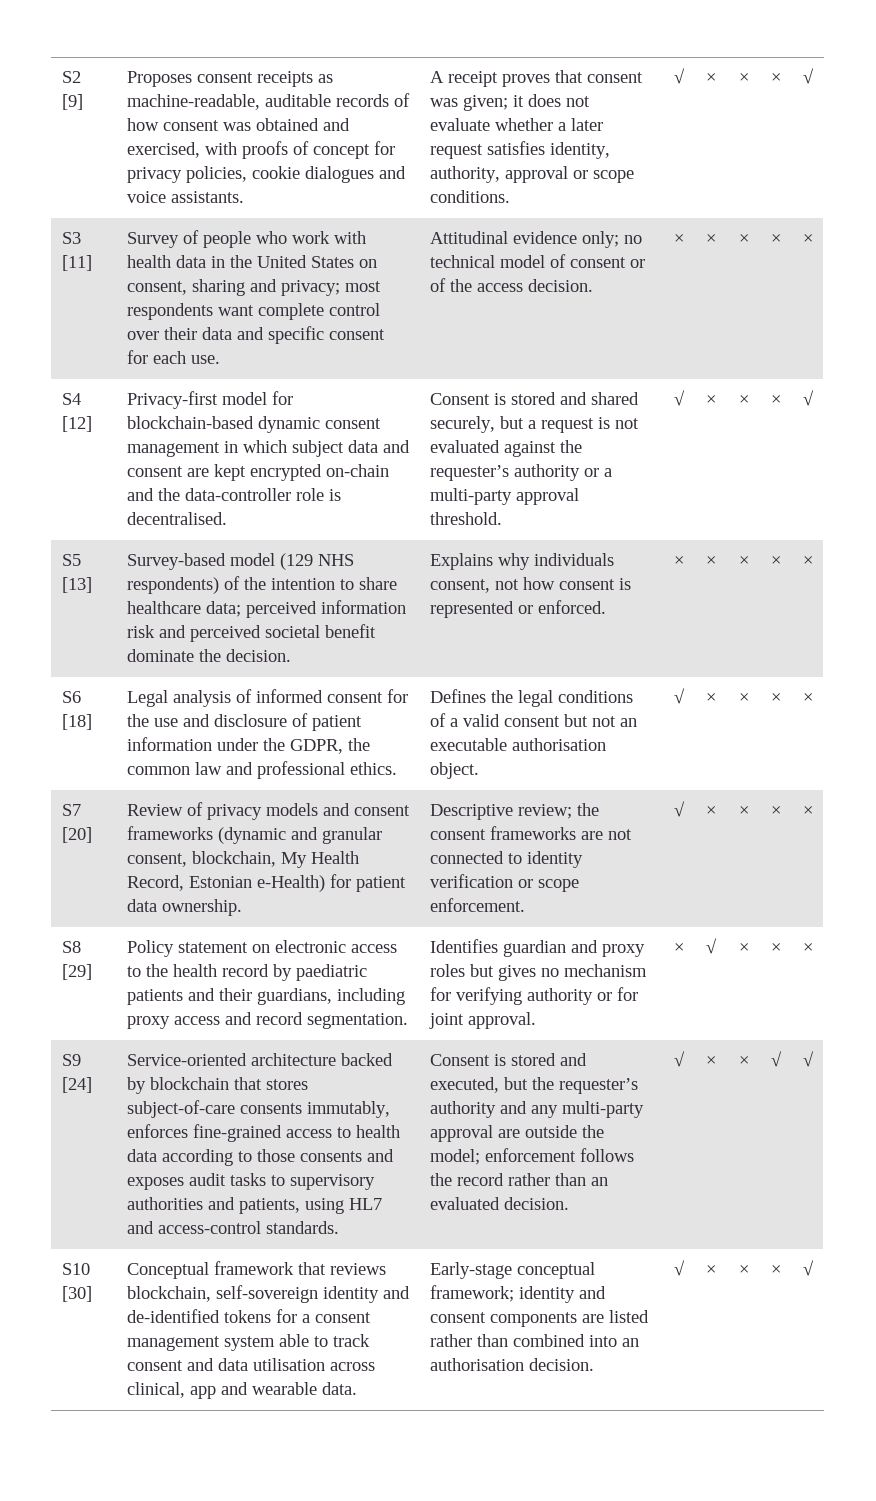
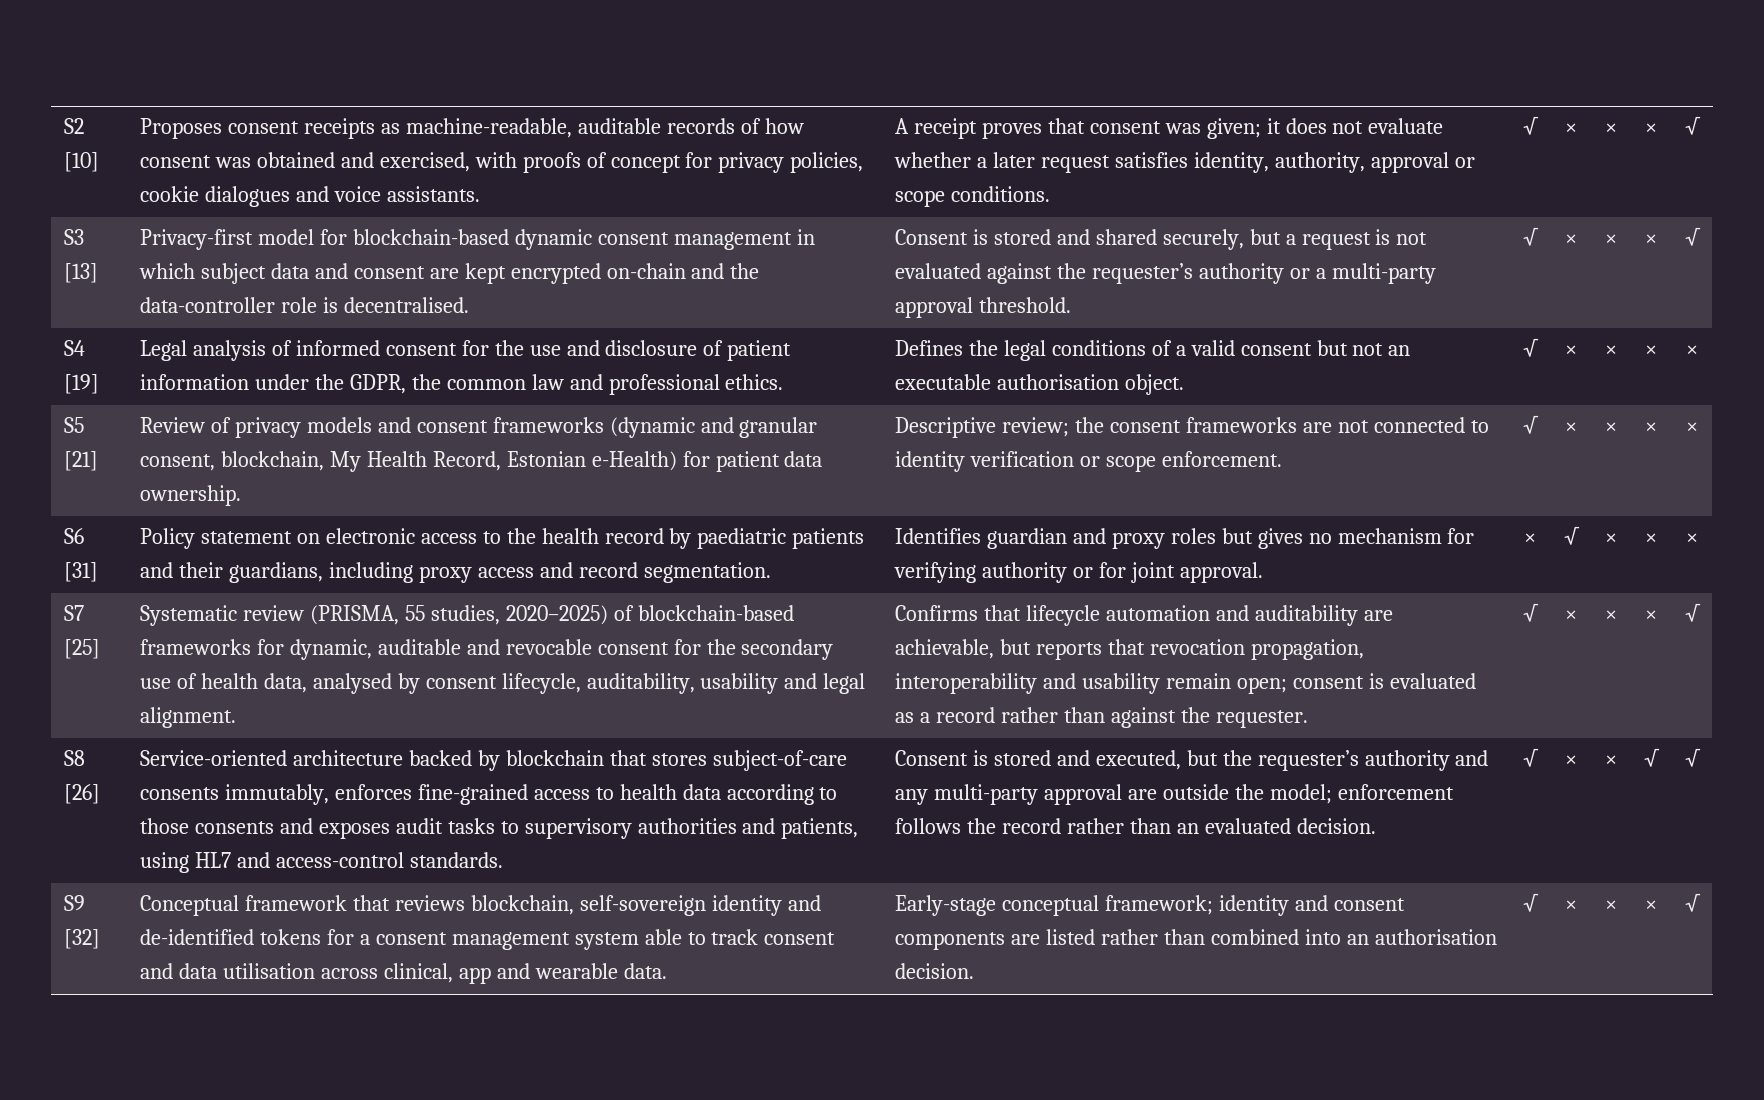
[61,94,83,110] [9] -> [63,152,99,172] [10]
[61,255,92,271] [126,230,366,248] [126,255,377,268] [126,279,381,296] [126,303,380,320] [126,326,385,344] [126,350,220,364] [429,231,642,248] [429,254,645,268] [429,278,593,292] [673,234,684,244] [706,234,716,244] [738,234,749,244] [770,234,781,244] [802,234,813,244] [61,393,81,405] [61,416,92,432] [11] | Survey of people who work with health data in the United States on consent, sharing and privacy; most respondents want complete control over their data and specific consent for each use. | Attitudinal evidence only; no technical model of consent or of the access decision. | × | × | × | × | × // S4 [12] -> [63,263,98,283] [13]
[61,554,81,566] [61,577,92,593] [126,553,354,570] [126,576,397,594] [126,600,406,618] [126,624,376,642] [126,649,291,662] [429,553,614,570] [429,577,631,593] [429,600,606,618] [673,556,684,566] [706,556,716,566] [738,556,749,566] [770,556,781,566] [802,556,813,566] [61,691,81,703] [61,714,92,730] S5 [13] | Survey-based model (129 NHS respondents) of the intention to share healthcare data; perceived information risk and perceived societal benefit dominate the decision. | Explains why individuals consent, not how consent is represented or enforced. | × | × | × | × | × // S6 [18] -> [63,340,85,356] [63,374,99,394] S4 [19]
[61,804,81,816] [61,827,92,843] S7 [20] -> [63,417,84,433] [63,451,98,471] S5 [21]
[61,941,81,953] [61,964,92,980] S8 [29] -> [63,528,84,544] [63,562,98,582] S6 [31]
[61,1054,81,1066] [61,1077,92,1093] S9 [24] -> [63,605,84,621] [63,639,100,659] [139,605,794,626] [139,639,834,660] [139,673,866,694] [139,707,236,728] [894,605,1393,626] [894,639,1364,660] [894,673,1476,694] [894,707,1308,728] [1523,603,1539,622] [1565,610,1577,621] [1605,610,1617,621] [1645,610,1657,621] [1685,603,1701,622] [63,750,85,766] [63,784,100,804] S7 [25] | Systematic review (PRISMA, 55 studies, 2020–2025) of blockchain-based frameworks for dynamic, auditable and revocable consent for the secondary use of health data, analysed by consent lifecycle, auditability, usability and legal alignment. | Confirms that lifecycle automation and auditability are achievable, but reports that revocation propagation, interoperability and usability remain open; consent is evaluated as a record rather than against the requester. | √ | × | × | × | √ // S8 [26]
[61,1263,90,1275] [61,1286,92,1302] S10 [30] -> [63,895,85,911] [63,929,100,949] S9 [32]

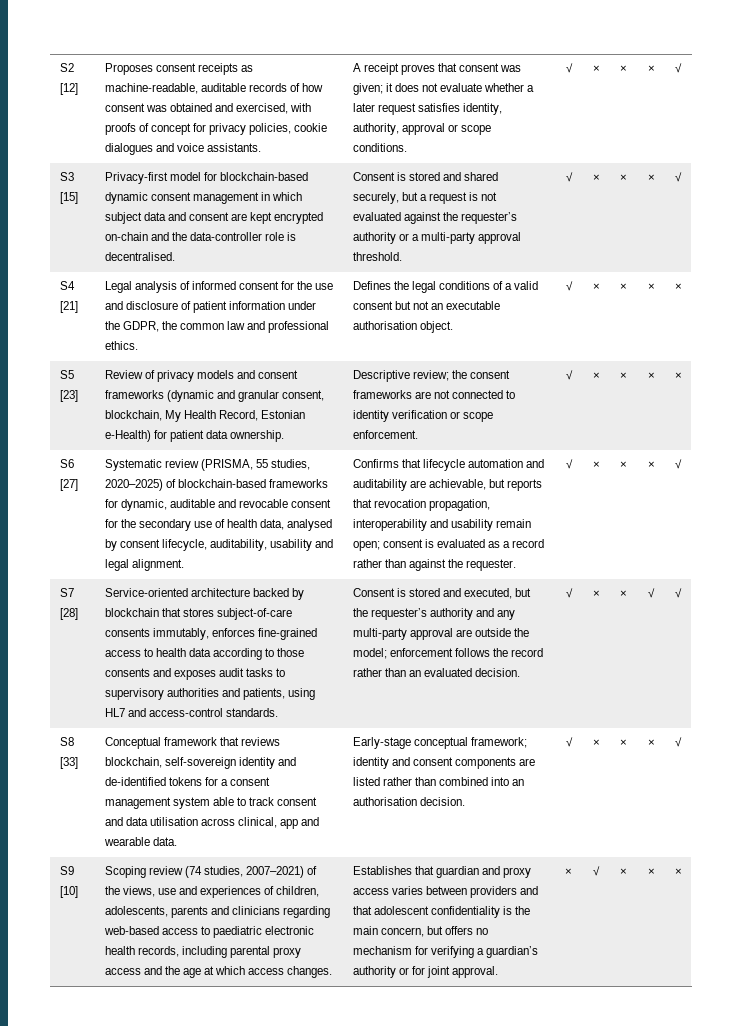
[63,152,99,172] [10] -> [59,83,78,95] [12]
[63,263,98,283] [13] -> [59,192,78,204] [15]
[63,374,99,394] [19] -> [59,301,78,313] [21]
[63,451,98,471] [21] -> [59,390,78,402] [23]
[63,562,98,582] [139,528,865,549] [139,562,771,583] [894,528,1475,549] [893,562,1263,583] [1524,533,1536,544] [1564,526,1580,545] [1605,533,1617,544] [1645,533,1657,544] [1686,533,1698,544] [63,605,84,621] [63,639,100,659] [31] | Policy statement on electronic access to the health record by paediatric patients and their guardians, including proxy access and record segmentation. | Identifies guardian and proxy roles but gives no mechanism for verifying authority or for joint approval. | × | √ | × | × | × // S7 [25] -> [59,479,78,491] [27]
[63,750,85,766] [63,784,100,804] S8 [26] -> [59,588,74,597] [59,608,78,620] S7 [28]
[63,895,85,911] [63,929,100,949] S9 [32] -> [59,737,74,746] [59,757,78,769] S8 [33]
(1701, 902) none -> [59,866,74,875] [59,886,78,898] [104,866,318,878] [104,886,320,898] [104,906,331,918] [103,926,315,938] [104,946,302,958] [104,966,333,978] [352,866,532,878] [352,886,539,898] [352,906,531,918] [352,926,489,937] [352,946,539,958] [352,966,499,978] [565,868,572,875] [593,866,600,876] [620,868,627,875] [647,868,655,875] [674,868,682,875] // S9 [10] | Scoping review (74 studies, 2007–2021) of the views, use and experiences of children, adolescents, parents and clinicians regarding web-based access to paediatric electronic health records, including parental proxy access and the age at which access changes. | Establishes that guardian and proxy access varies between providers and that adolescent confidentiality is the main concern, but offers no mechanism for verifying a guardian’s authority or for joint approval. | × | √ | × | × | ×

